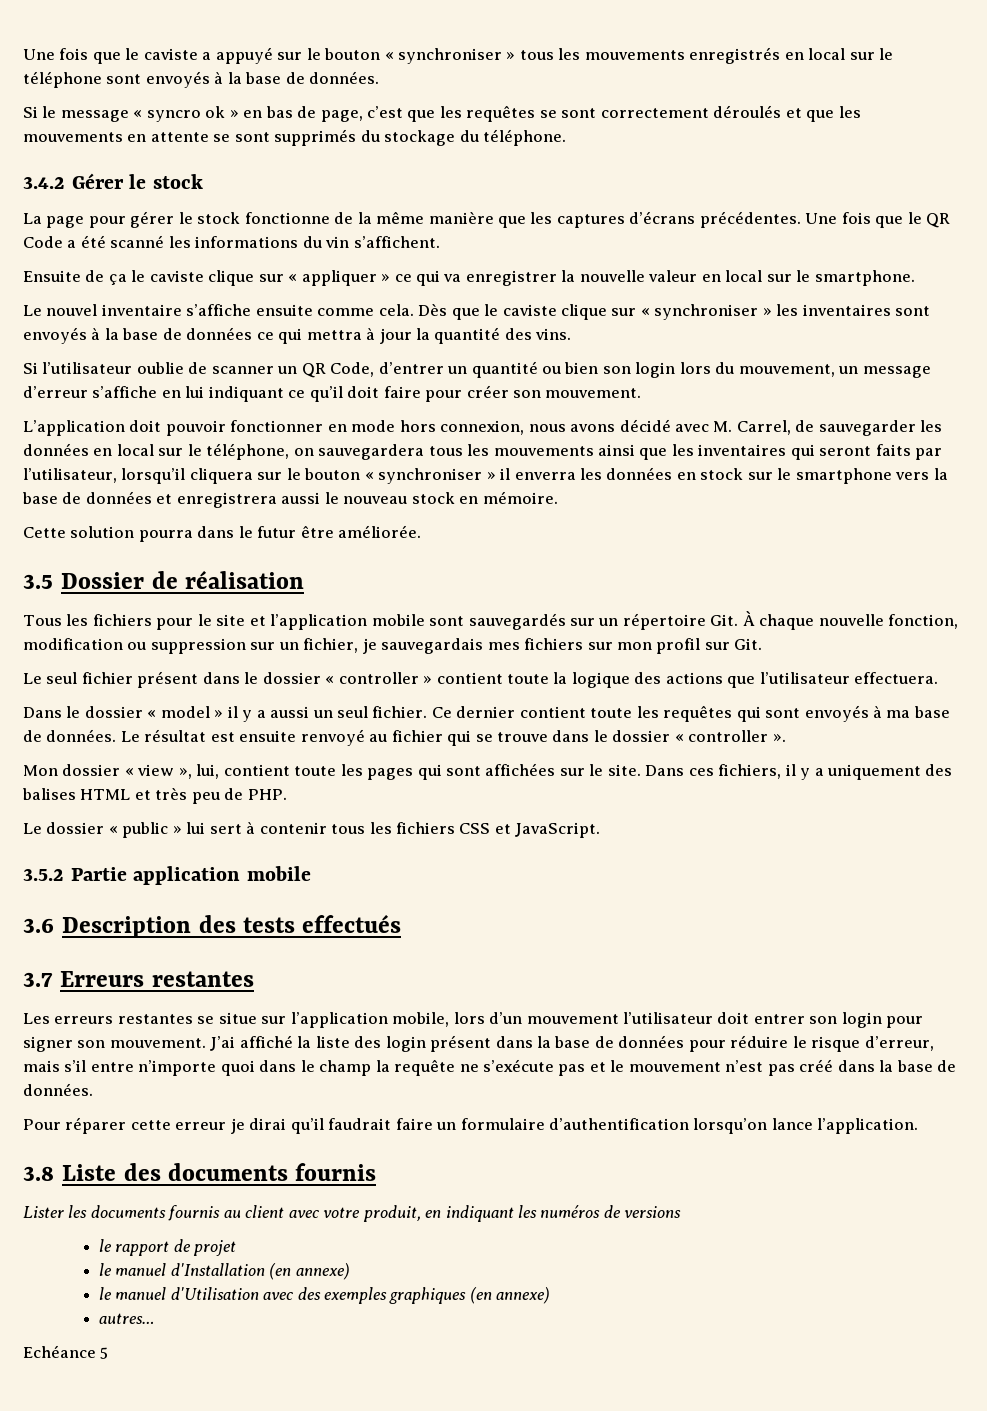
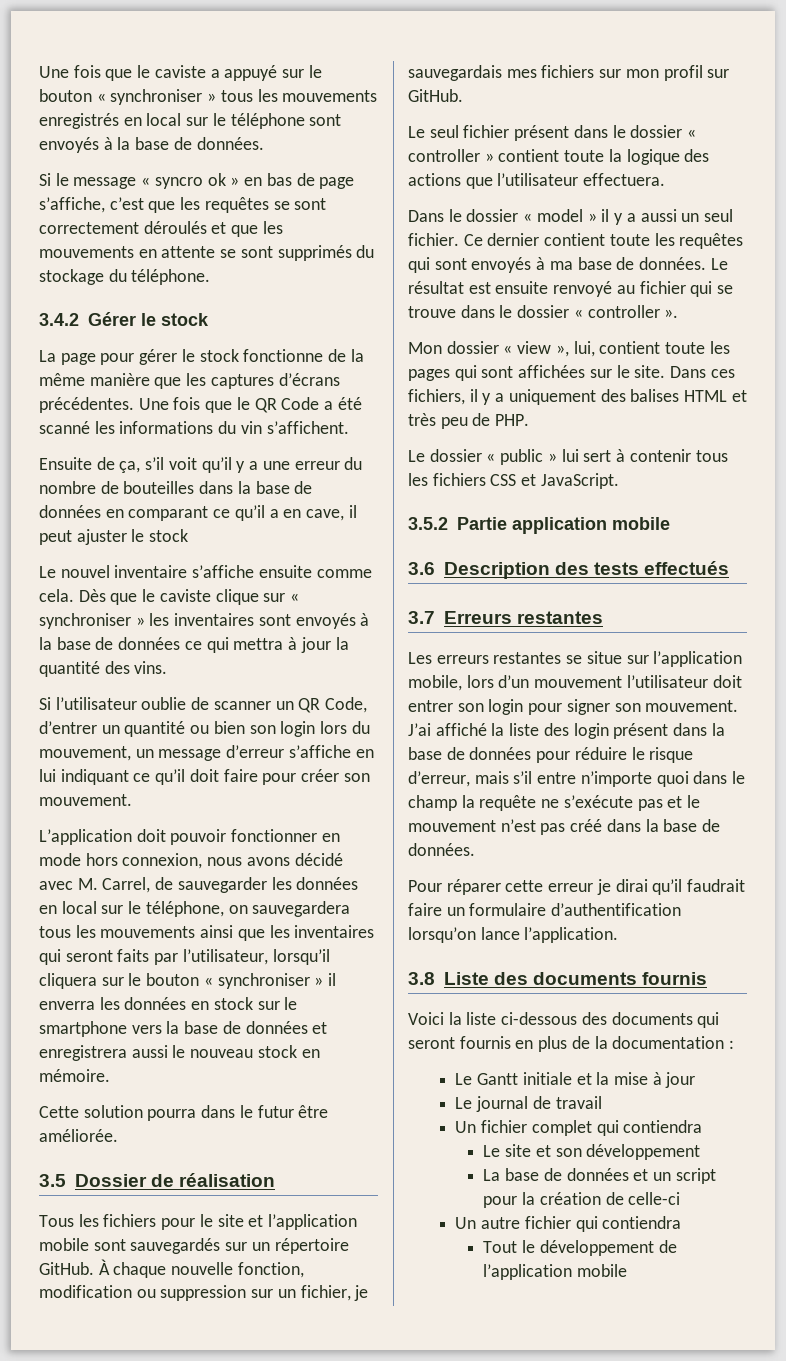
[320,110,363,122] page, -> [319,177,355,189] [39,197,105,213] page s’affiche,
[108,270,915,286] ça le caviste clique sur « appliquer » ce qui va enregistrer la nouvelle valeur en local sur le smartphone. -> [119,457,363,473] [39,481,313,494] [39,505,357,521] [39,529,189,545] ça, s’il voit qu’il y a une erreur du nombre de bouteilles dans la base de données en comparant ce qu’il a en cave, il peut ajuster le stock
[710,614,739,626] Git. -> [39,1262,94,1275] GitHub.
[734,638,763,650] Git. -> [408,89,463,102] GitHub.
[23,1205,682,1222] [98,1239,237,1256] [98,1263,350,1280] [98,1287,551,1304] [98,1313,154,1324] [23,1345,109,1359] Lister les documents fournis au client avec votre produit, en indiquant les numéros de versions // le rapport de projet // le manuel d'Installation (en annexe) // le manuel d'Utilisation avec des exemples graphiques (en annexe) // autres… // Echéance 5 -> [408,1012,720,1028] [408,1036,735,1052] [455,1072,696,1088] [455,1096,602,1112] [455,1120,703,1136] [483,1144,701,1160] [483,1168,716,1184] [483,1192,681,1208] [455,1216,682,1232] [483,1240,677,1256] [483,1264,628,1280] Voici la liste ci-dessous des documents qui seront fournis en plus de la documentation : // Le Gantt initiale et la mise à jour // Le journal de travail // Un fichier complet qui contiendra // Le site et son développement // La base de données et un script pour la création de celle-ci // Un autre fichier qui contiendra // Tout le développement de l’application mobile

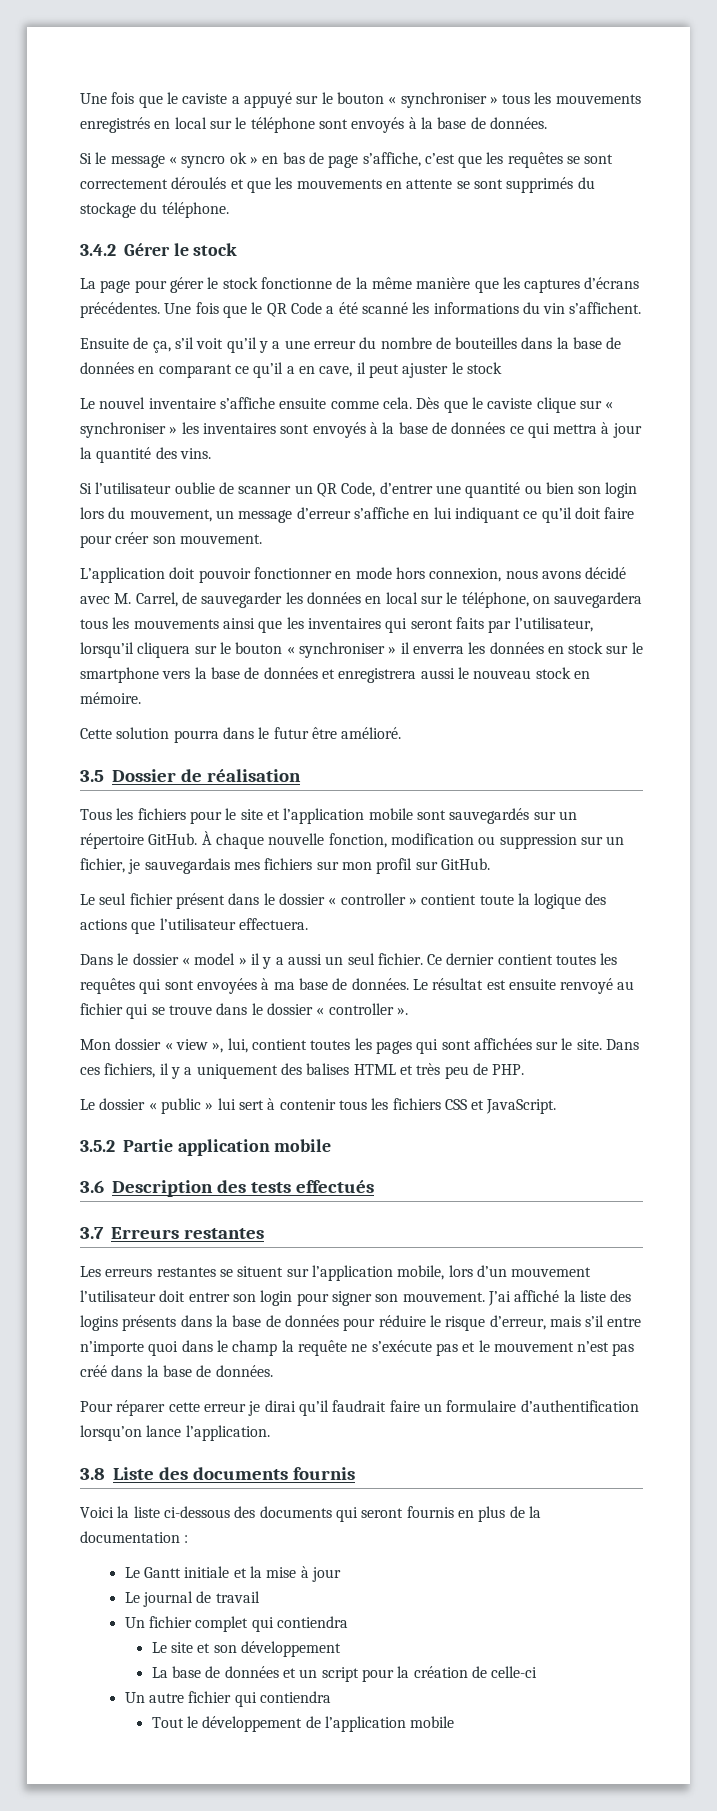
[101,725,120,734] un -> [435,485,461,494] une
[39,1129,118,1142] améliorée. -> [341,727,402,739] amélioré.
[609,234,650,246] toute -> [556,955,597,965] toutes
[471,257,532,273] envoyés -> [196,978,257,994] envoyées
[665,342,706,354] toute -> [310,1040,351,1050] toutes
[586,651,622,664] situe -> [237,1266,284,1277] situent
[573,723,669,739] login présent -> [80,1315,177,1331] logins présents

